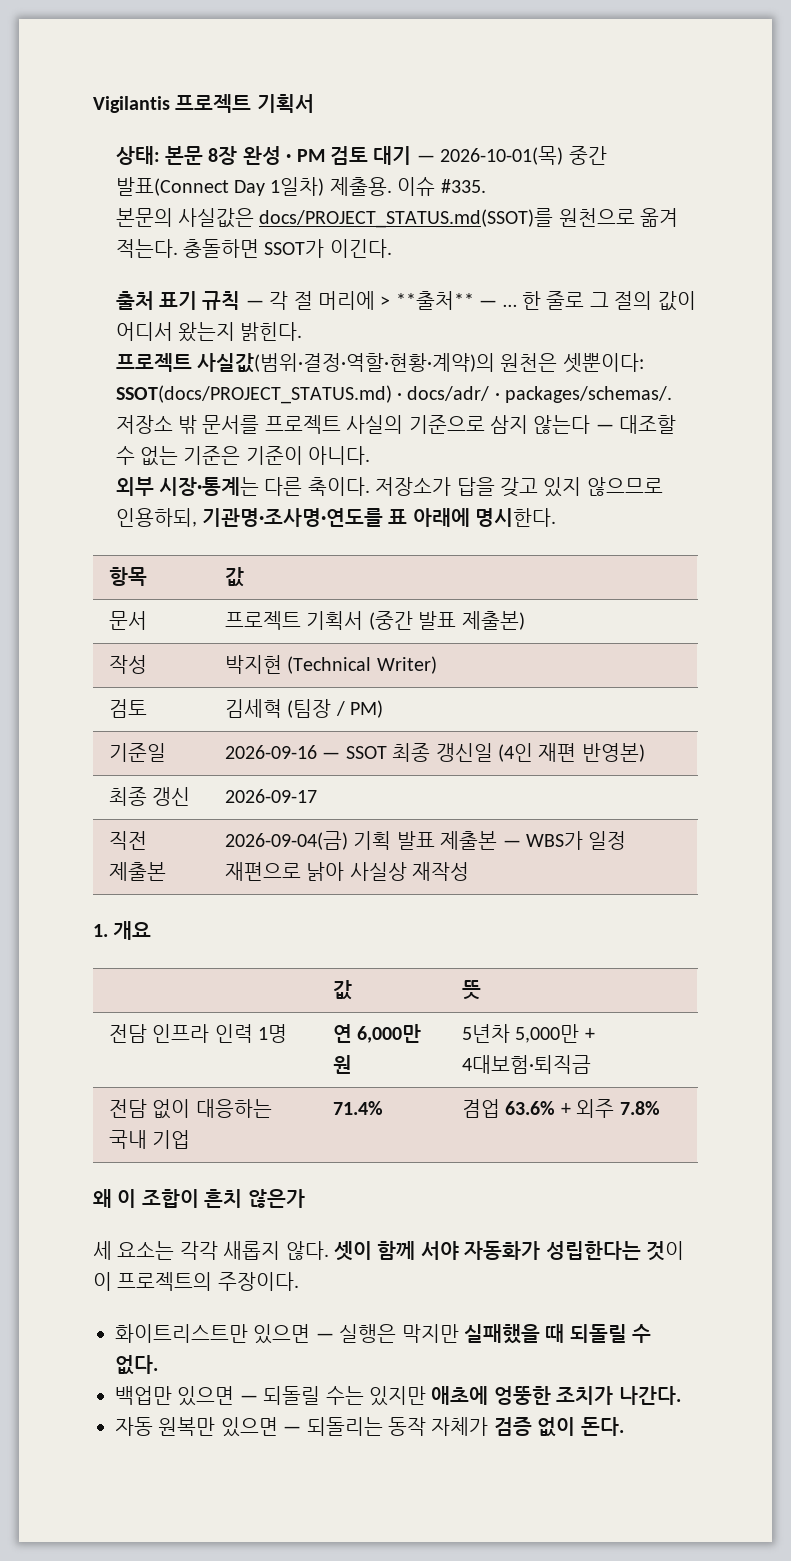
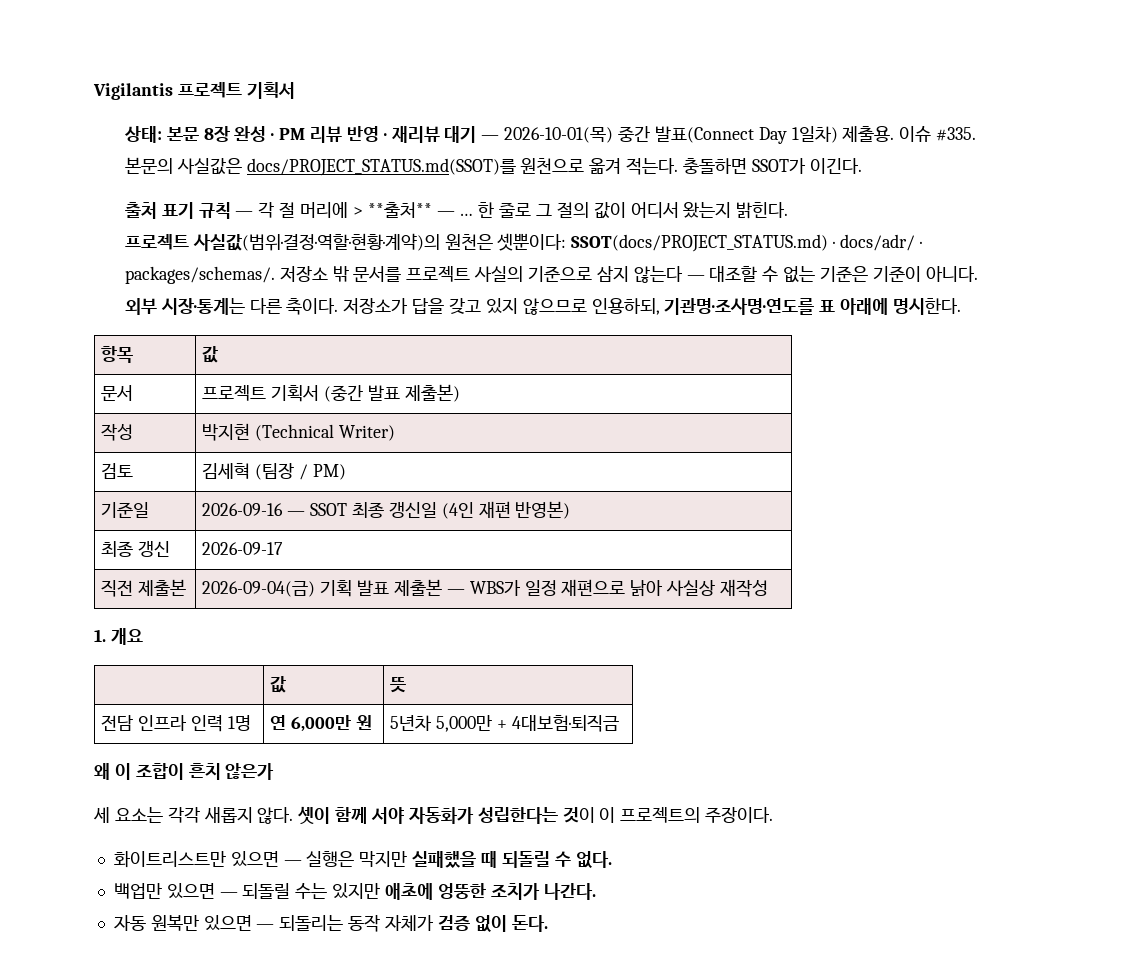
[329,146,368,165] 검토 -> [309,126,440,143] 리뷰 반영 · 재리뷰
[108,1099,272,1119] [108,1130,191,1149] [332,1101,383,1115] [461,1099,660,1118] // 전담 없이 대응하는 국내 기업 | 71.4% | 겸업 63.6% + 외주 7.8% -> (619, 723) none

